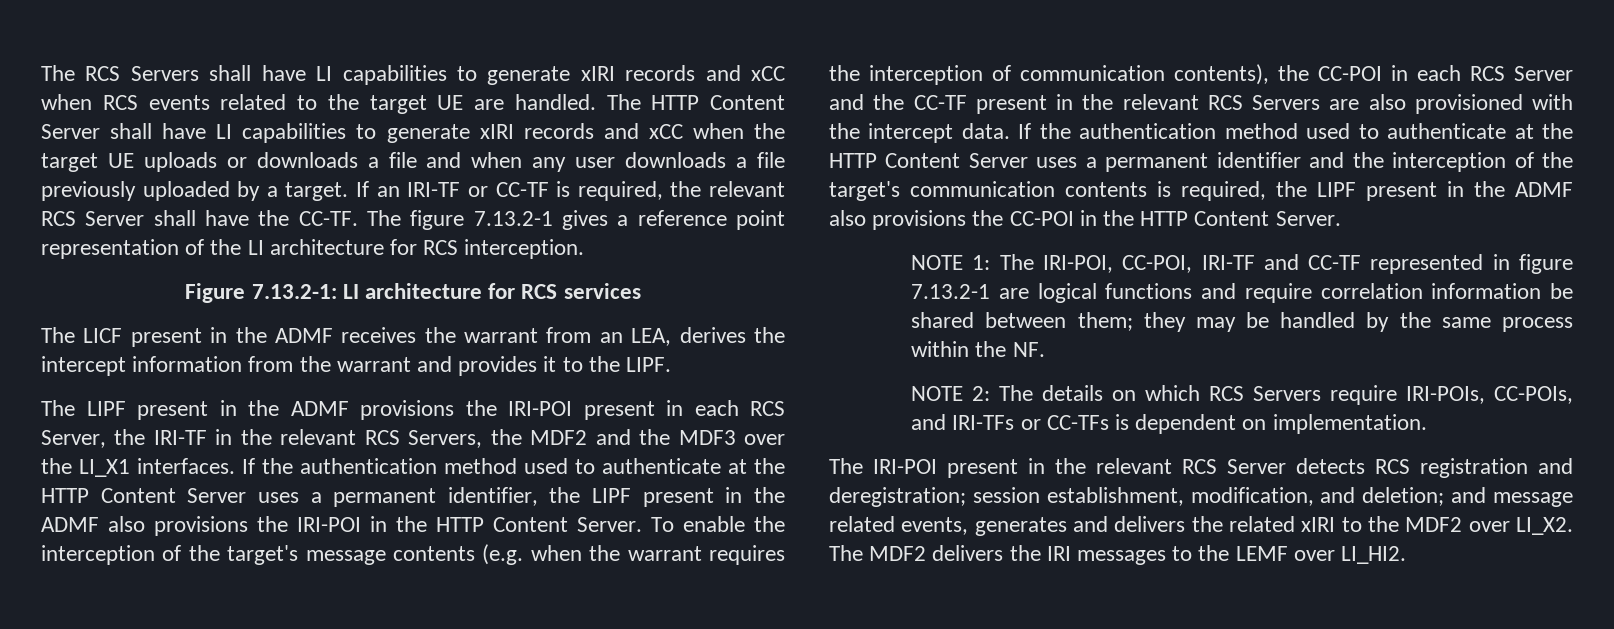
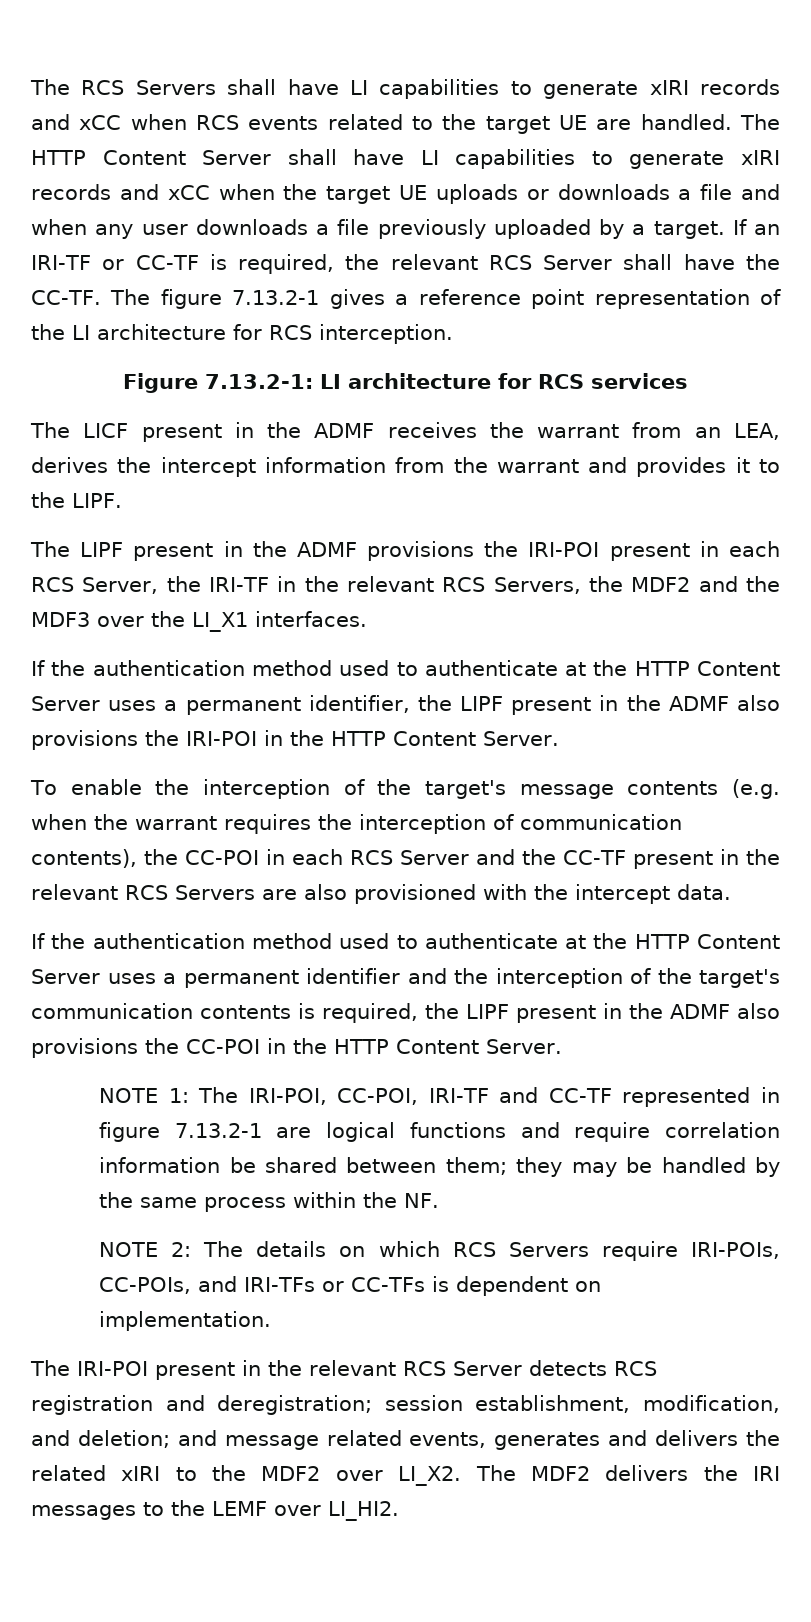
(235, 466) none -> (367, 619) //
(642, 524) none -> (559, 738) //
(1010, 131) none -> (731, 892) //

